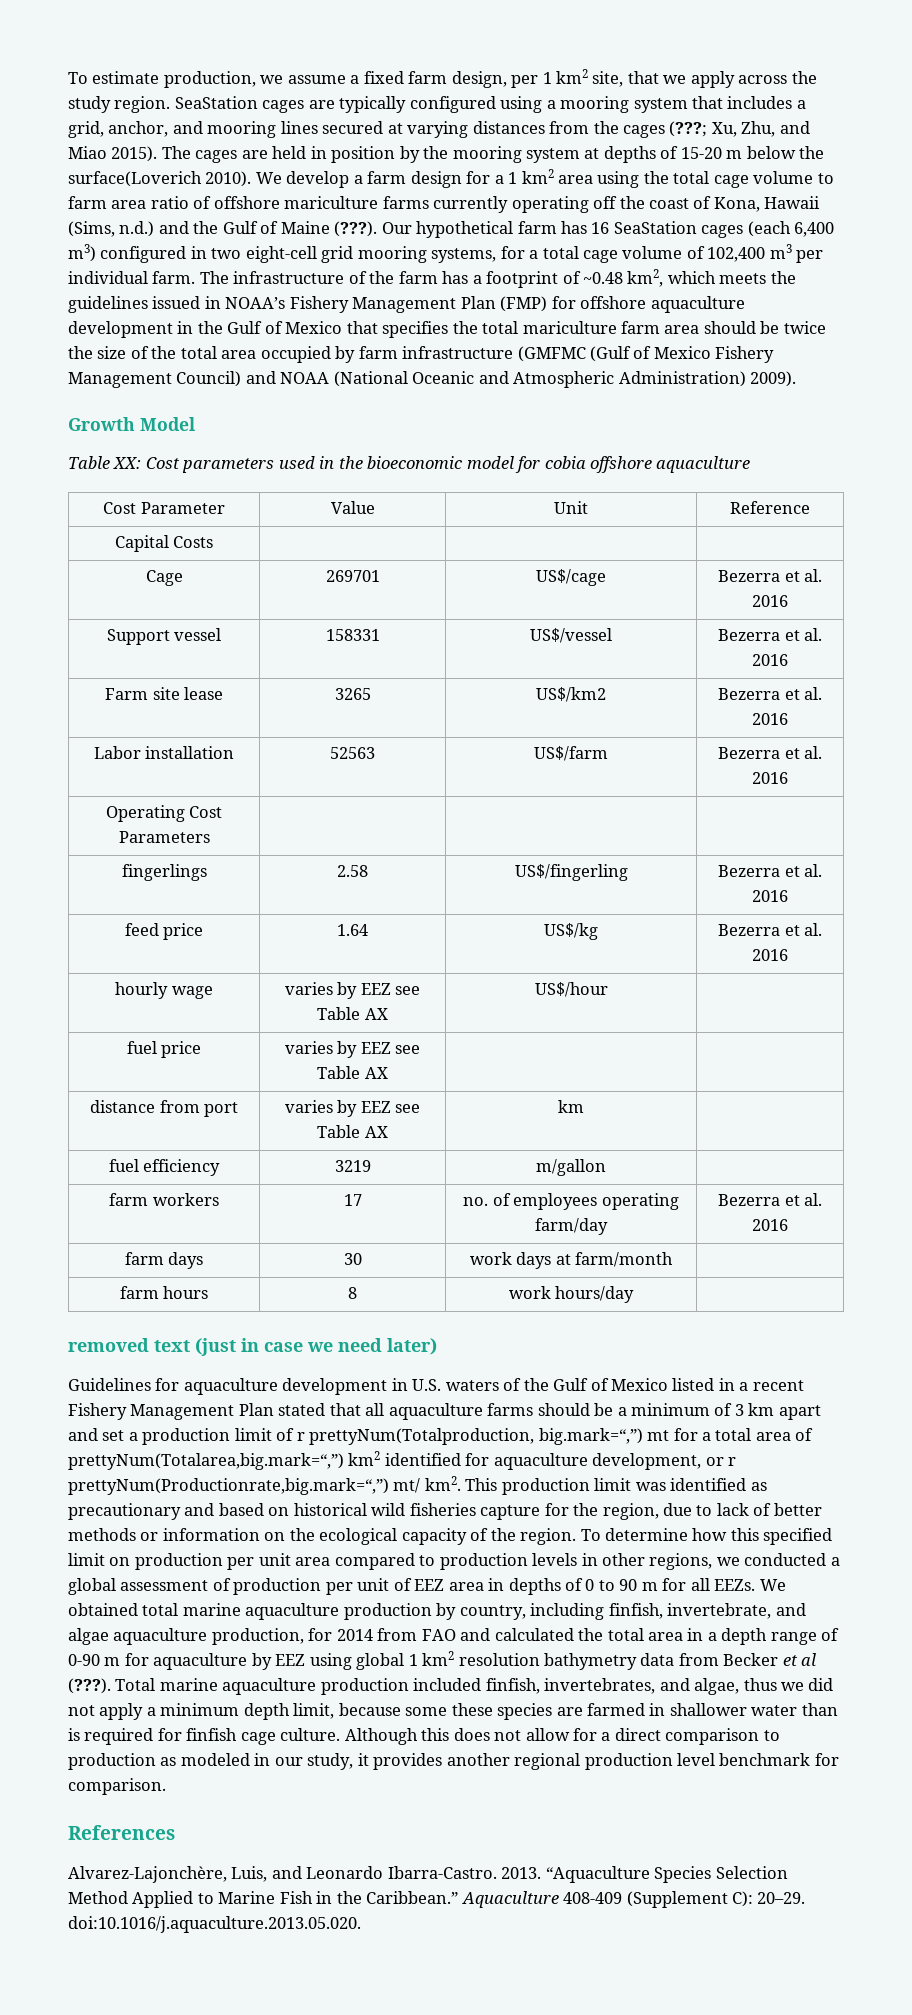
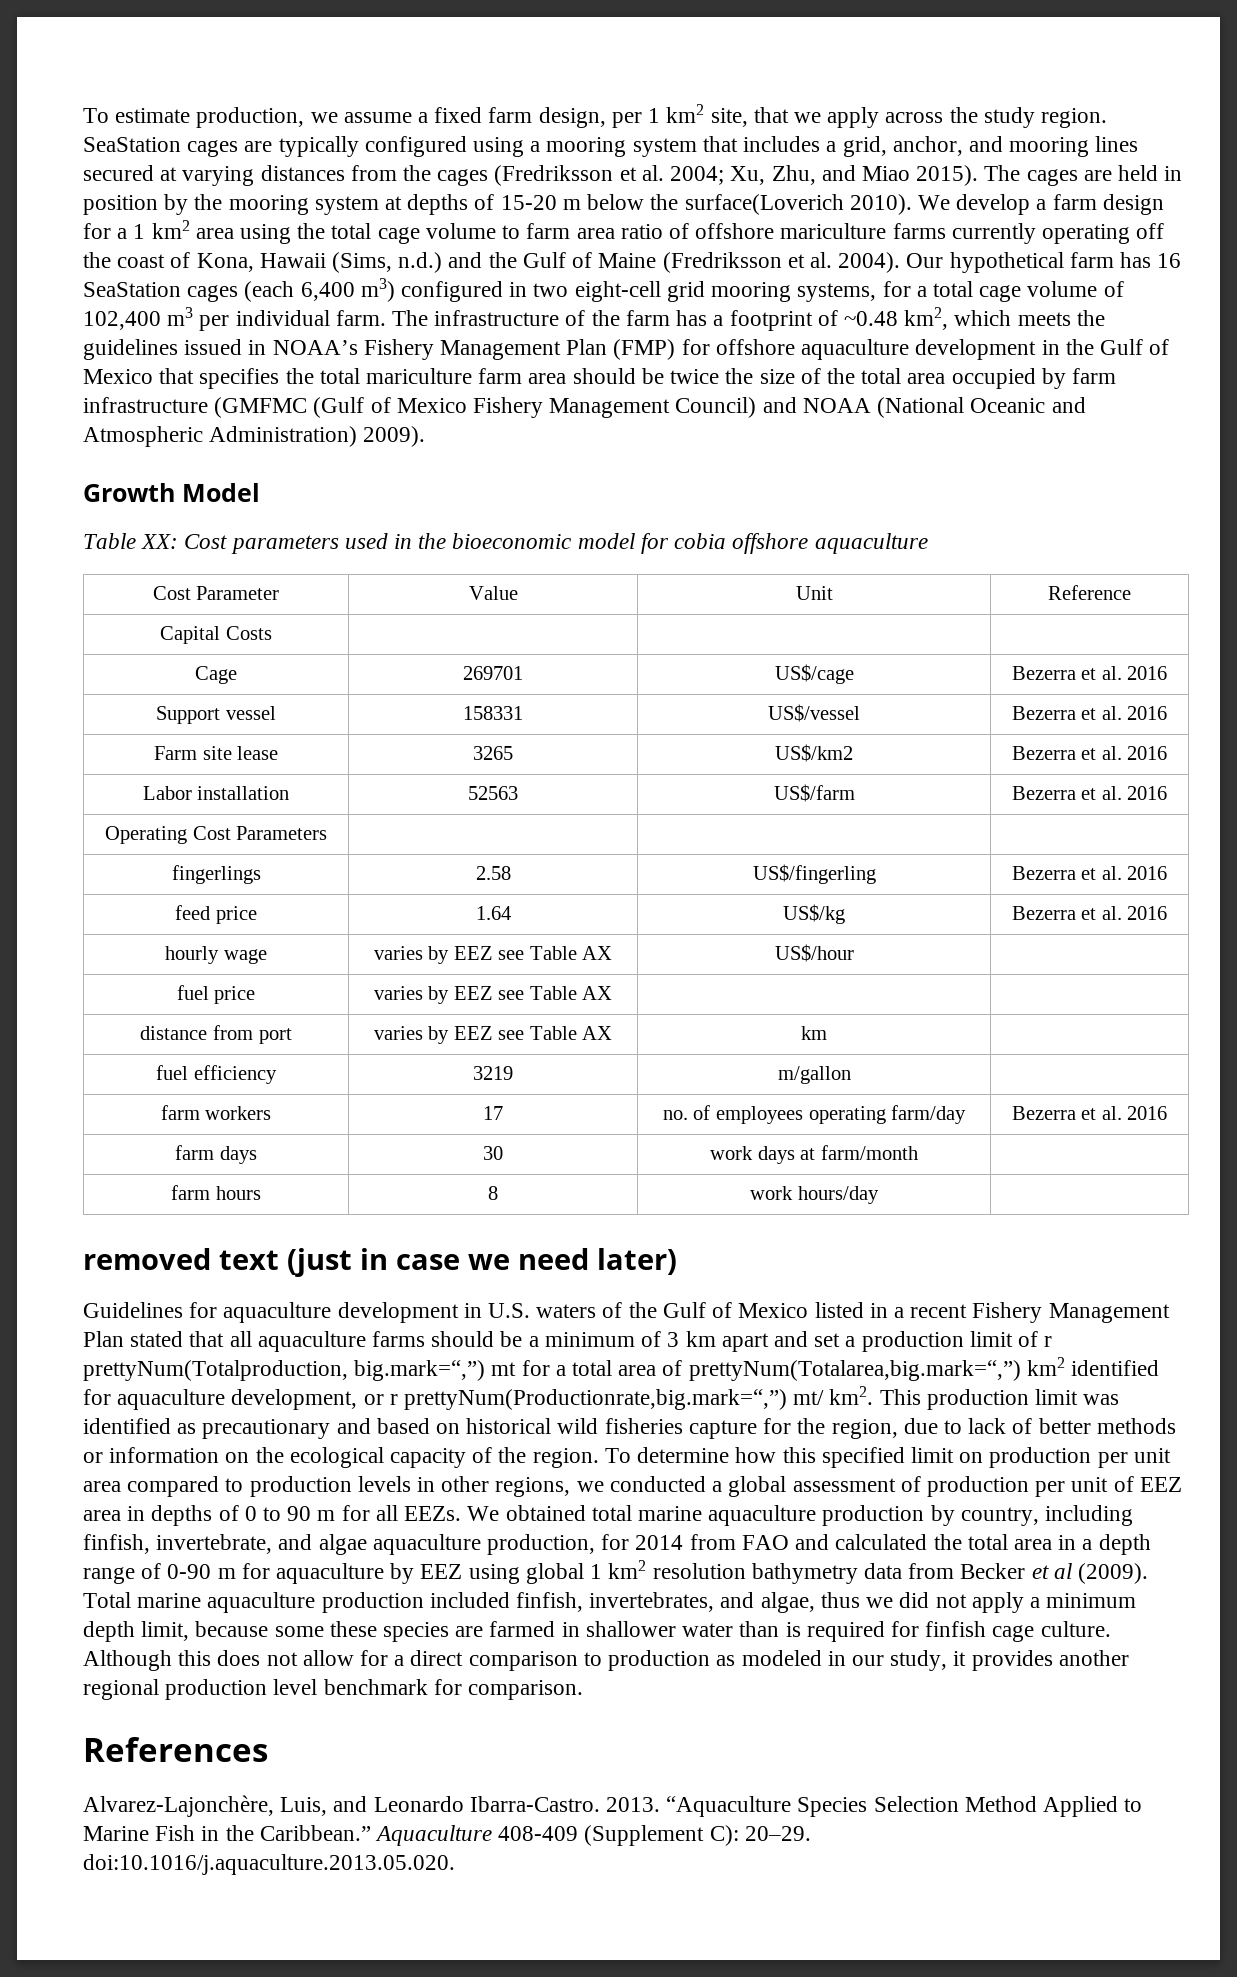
[669,121,708,137] (???; -> [494,165,725,186] (Fredriksson et al. 2004;
[334,221,378,237] (???). -> [662,252,901,273] (Fredriksson et al. 2004).
[68,1678,111,1694] (???). -> [1077,1563,1148,1584] (2009).

